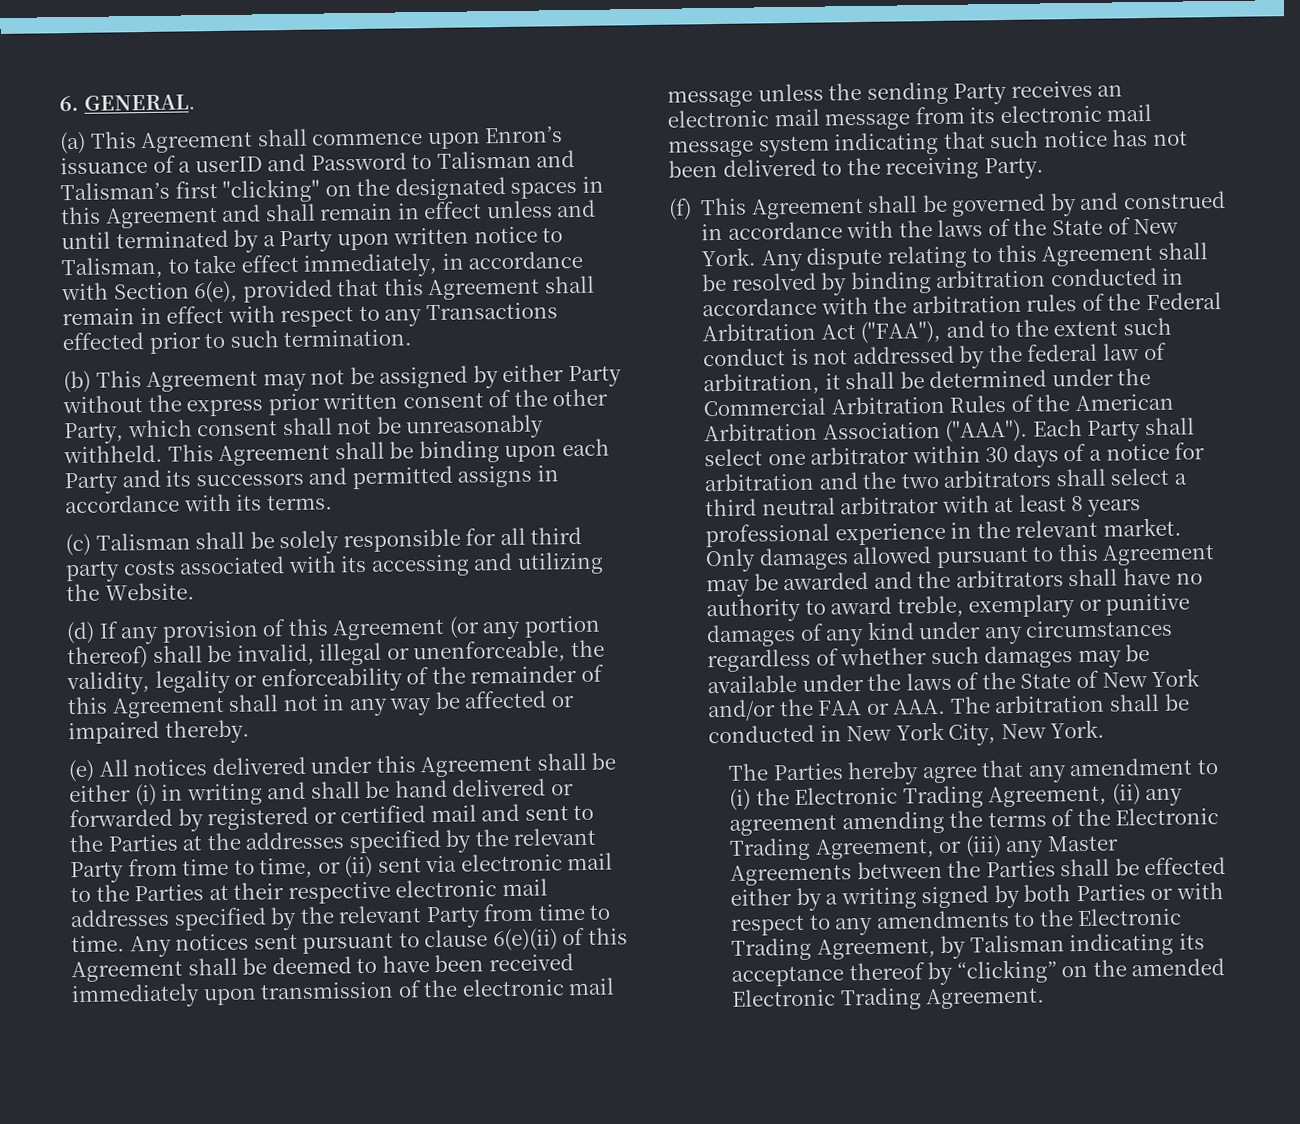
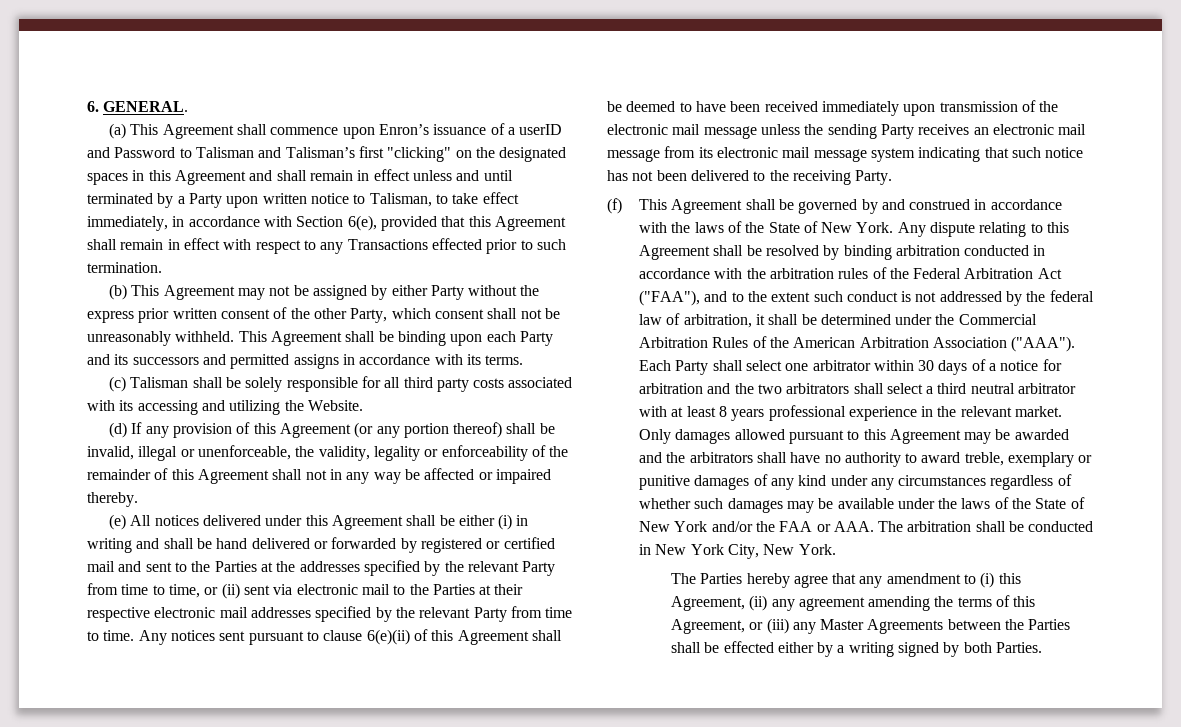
[755,785,984,809] the Electronic Trading -> [998,573,1021,584] this
[1076,807,1220,827] [729,837,812,861] the Electronic Trading -> [1013,596,1036,607] this
[1075,882,1224,902] [730,907,1183,936] [731,932,1205,961] [731,958,1226,987] [731,987,1046,1011] Parties or with respect to any amendments to the Electronic Trading Agreement, by Talisman indicating its acceptance thereof by “clicking” on the amended Electronic Trading Agreement. -> [996,642,1043,653] Parties.

